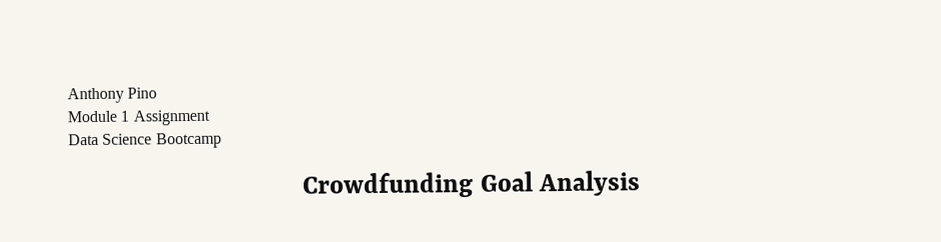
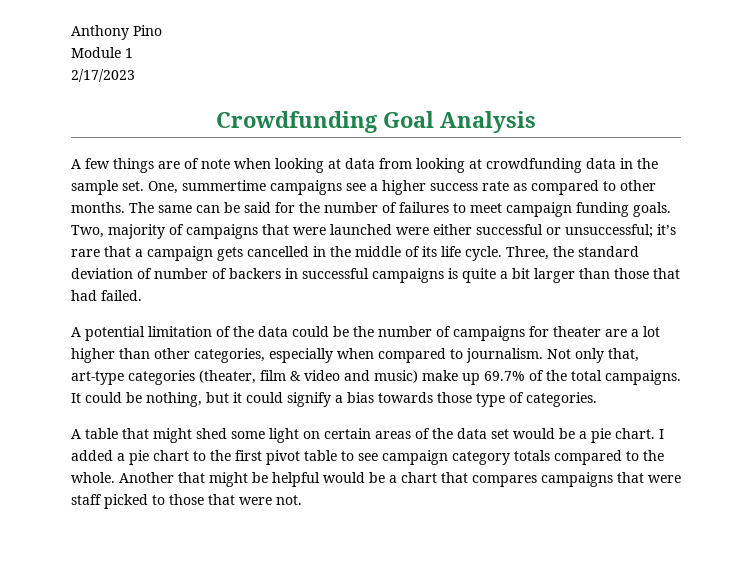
[132,109,211,126] [68,132,222,149] Assignment // Data Science Bootcamp -> [71,69,135,82] // 2/17/2023
(641, 183) none -> [71,158,658,173] [71,180,656,195] [71,202,671,217] [71,224,676,239] [71,246,639,261] [71,268,680,283] [71,290,142,301] [71,326,660,341] [71,348,639,363] [71,370,681,385] [71,392,597,407] [71,428,664,443] [71,450,664,465] [71,472,681,487] [71,494,302,509] // A few things are of note when looking at data from looking at crowdfunding data in the sample set. One, summertime campaigns see a higher success rate as compared to other months. The same can be said for the number of failures to meet campaign funding goals. Two, majority of campaigns that were launched were either successful or unsuccessful; it’s rare that a campaign gets cancelled in the middle of its life cycle. Three, the standard deviation of number of backers in successful campaigns is quite a bit larger than those that had failed. // A potential limitation of the data could be the number of campaigns for theater are a lot higher than other categories, especially when compared to journalism. Not only that, art-type categories (theater, film & video and music) make up 69.7% of the total campaigns. It could be nothing, but it could signify a bias towards those type of categories. // A table that might shed some light on certain areas of the data set would be a pie chart. I added a pie chart to the first pivot table to see campaign category totals compared to the whole. Another that might be helpful would be a chart that compares campaigns that were staff picked to those that were not.

